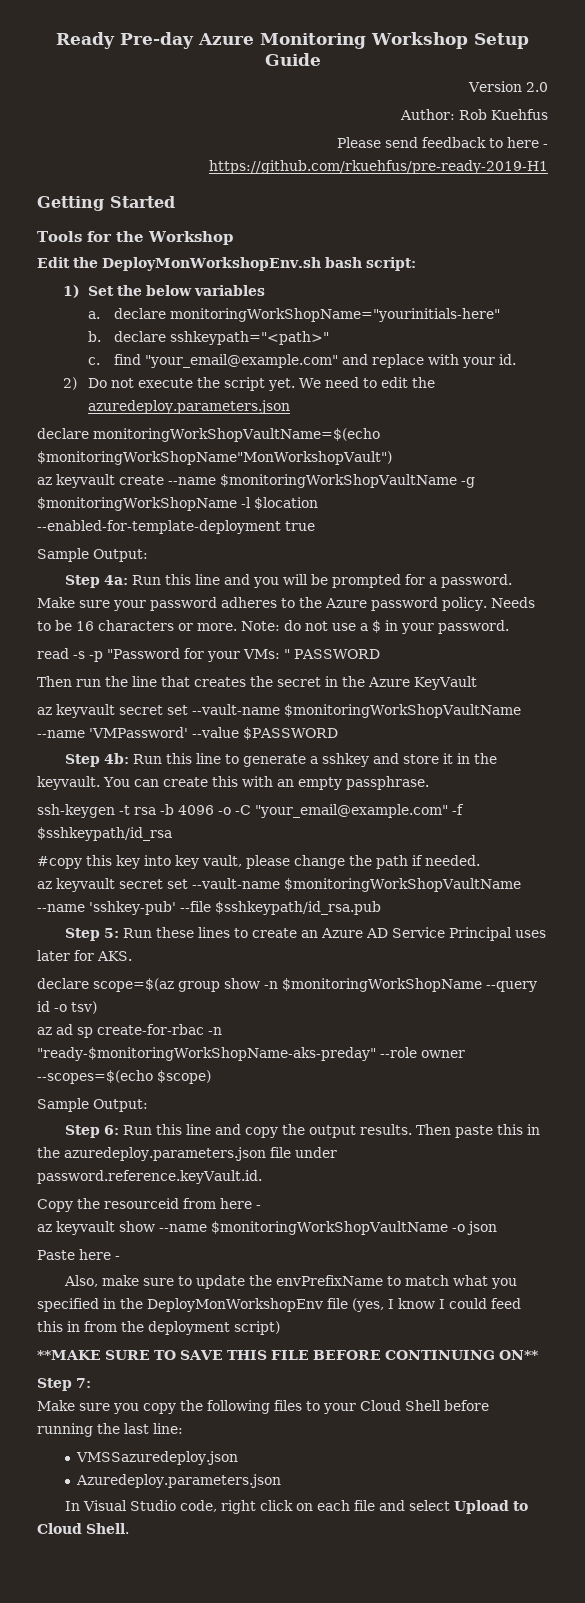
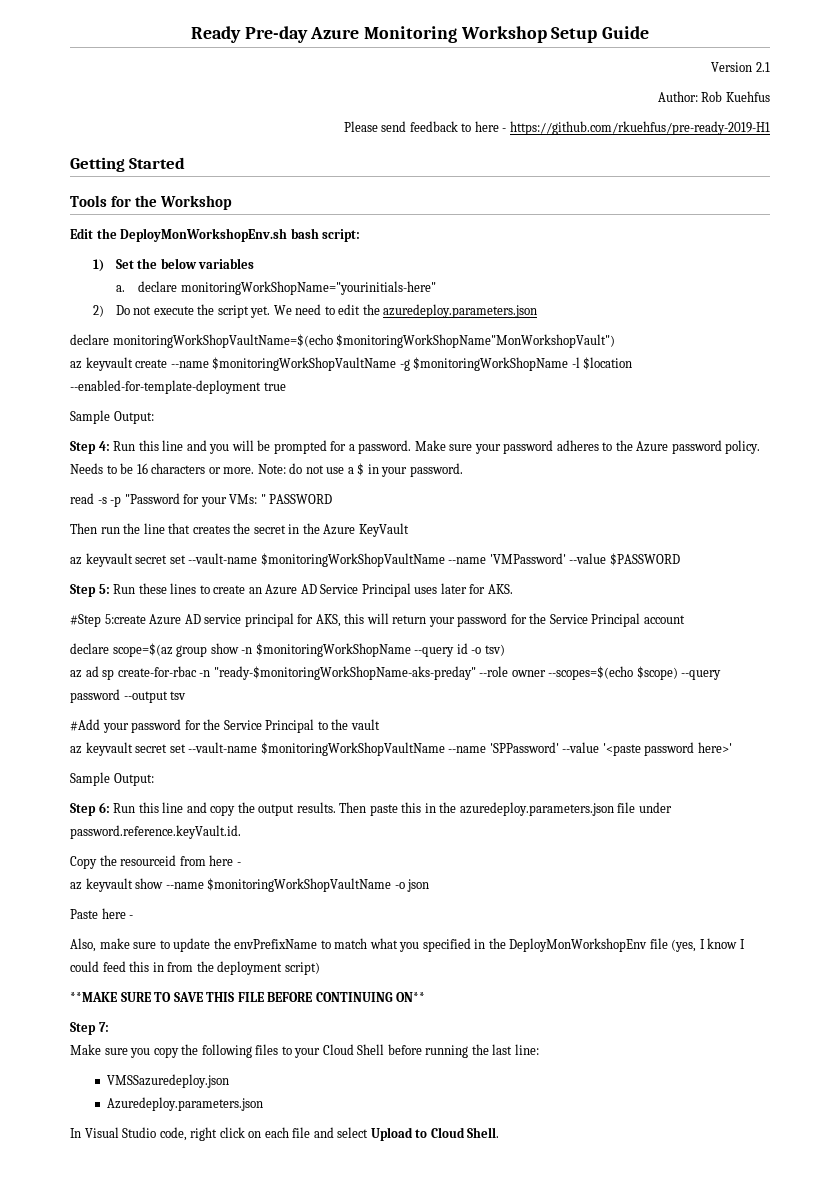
[526,82,548,92] 2.0 -> [756,62,770,72] 2.1
[88,331,329,345] [88,354,516,368] // b. declare sshkeypath="<path>" // c. find "your_email@example.com" and replace with your id. -> (436, 288) none
[103,575,128,585] 4a: -> [98,441,110,451] 4:
[64,753,497,767] [37,776,429,790] [37,804,464,818] [37,827,172,841] [37,855,480,869] [37,878,521,892] [37,901,381,915] // Step 4b: Run this line to generate a sshkey and store it in the keyvault. You can create this with an empty passphrase. // ssh-keygen -t rsa -b 4096 -o -C "your_email@example.com" -f $sshkeypath/id_rsa // #copy this key into key vault, please change the path if needed. // az keyvault secret set --vault-name $monitoringWorkShopVaultName --name 'sshkey-pub' --file $sshkeypath/id_rsa.pub -> (680, 559) none
(132, 956) none -> [70,613,685,627] // #Step 5:create Azure AD service principal for AKS, this will return your password for the Service Principal account
(211, 1077) none -> [681,670,722,680] [70,689,187,703] [70,719,380,733] [70,742,732,756] --query password --output tsv // #Add your password for the Service Principal to the vault // az keyvault secret set --vault-name $monitoringWorkShopVaultName --name 'SPPassword' --value '<paste password here>'

